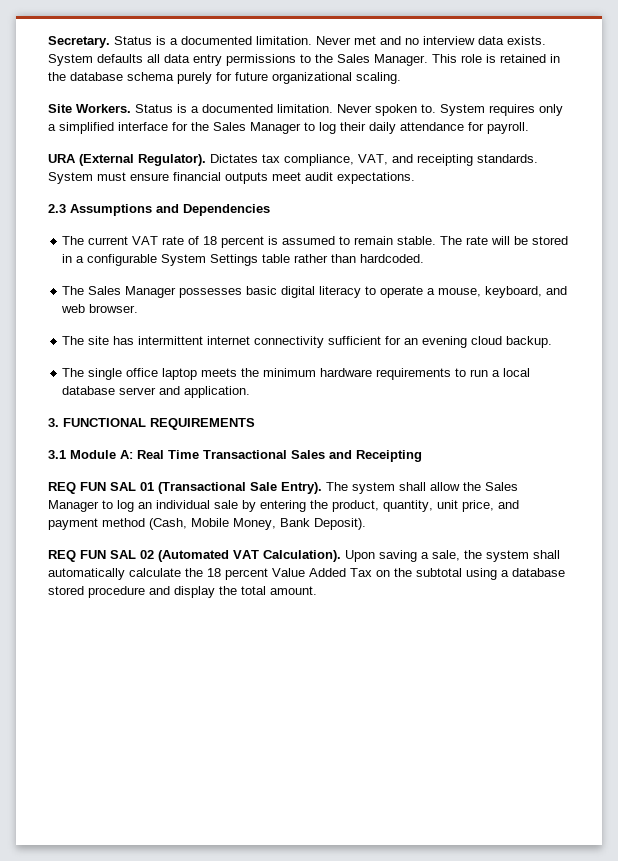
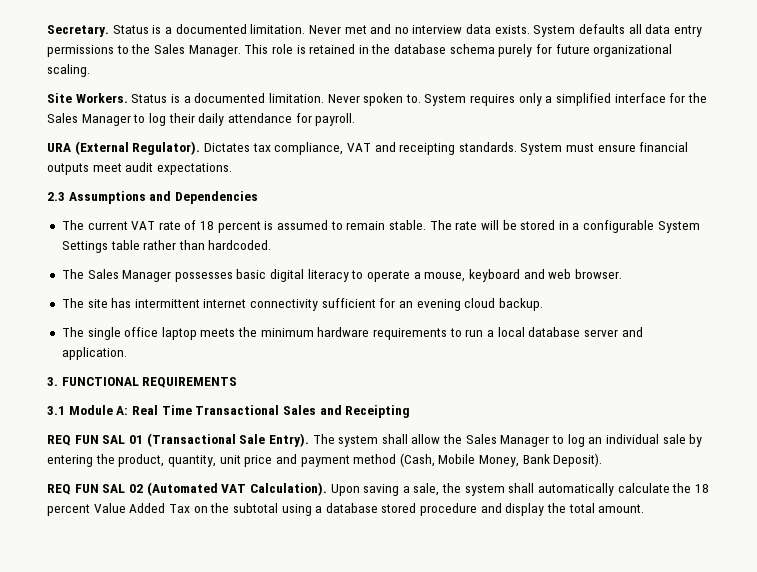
[358,154,388,165] VAT, -> [346,143,371,152] VAT
[485,286,543,298] keyboard, -> [468,269,520,282] keyboard
[462,500,494,512] price, -> [244,455,273,467] price

